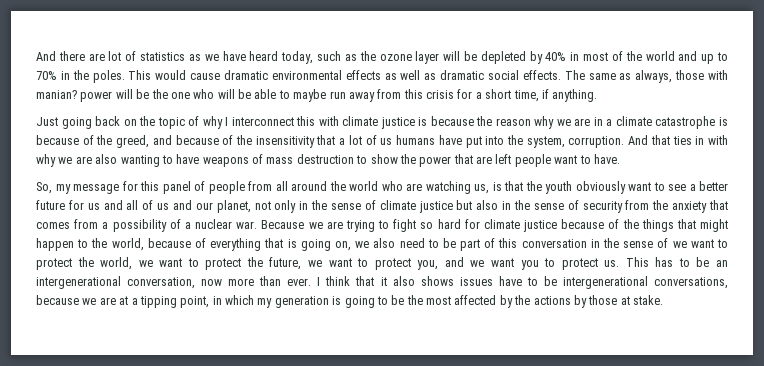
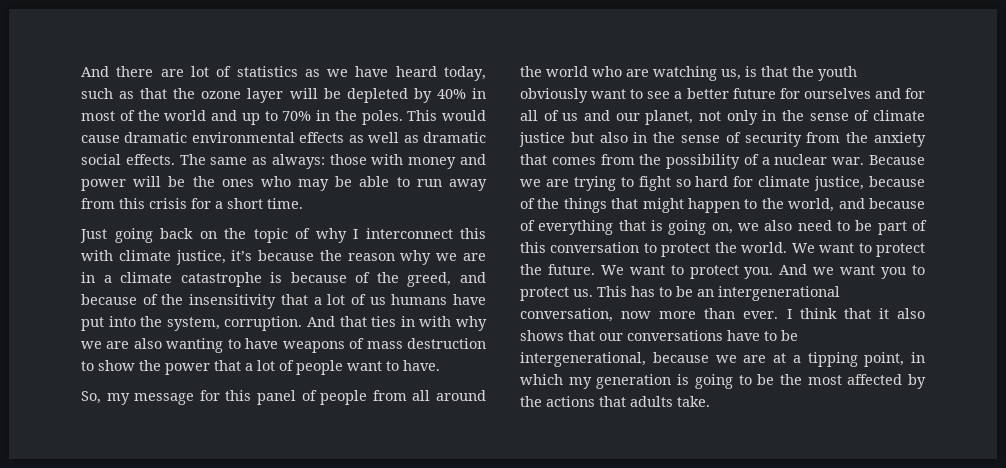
(357, 57) none -> [140,88,168,99] that
[635,70,673,83] always, -> [271,154,325,169] always:
[36,90,77,99] manian? -> [408,154,486,169] money and
[170,89,235,99] one who will -> [221,176,330,191] ones who may
[293,89,327,102] maybe -> (410, 182) none
[513,89,598,102] time, if anything. -> [267,198,303,209] time.
[380,117,428,129] justice is -> [175,250,253,265] justice, it’s
[476,154,512,164] are left -> [245,360,294,371] a lot of
[87,200,123,210] us and -> [803,88,925,99] ourselves and for
[102,222,109,229] a -> [639,154,662,165] the
[523,220,558,232] justice -> [814,176,865,191] justice,
(144, 244) none -> [838,198,865,209] and
[590,238,729,248] [36,257,464,270] in the sense of we want to protect the world, we want to protect the future, we want to protect you, and -> [643,242,926,257] [520,264,808,279] to protect the world. We want to protect the future. We want to protect you. And
[459,277,493,286] issues -> [568,330,723,341] that our conversations
[562,276,728,289] intergenerational conversations, -> [520,352,646,367] intergenerational,
[573,295,663,308] by those at stake. -> [599,396,710,407] that adults take.

